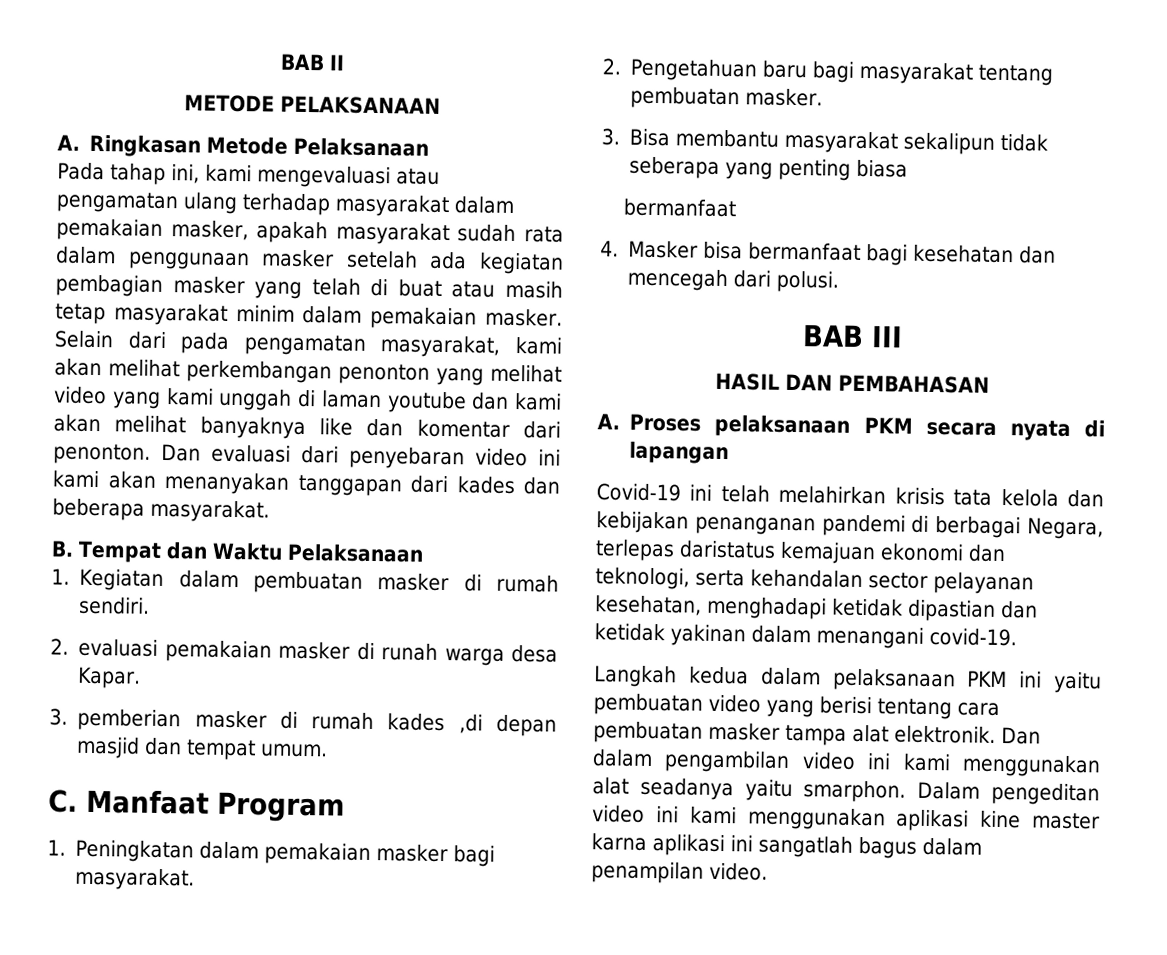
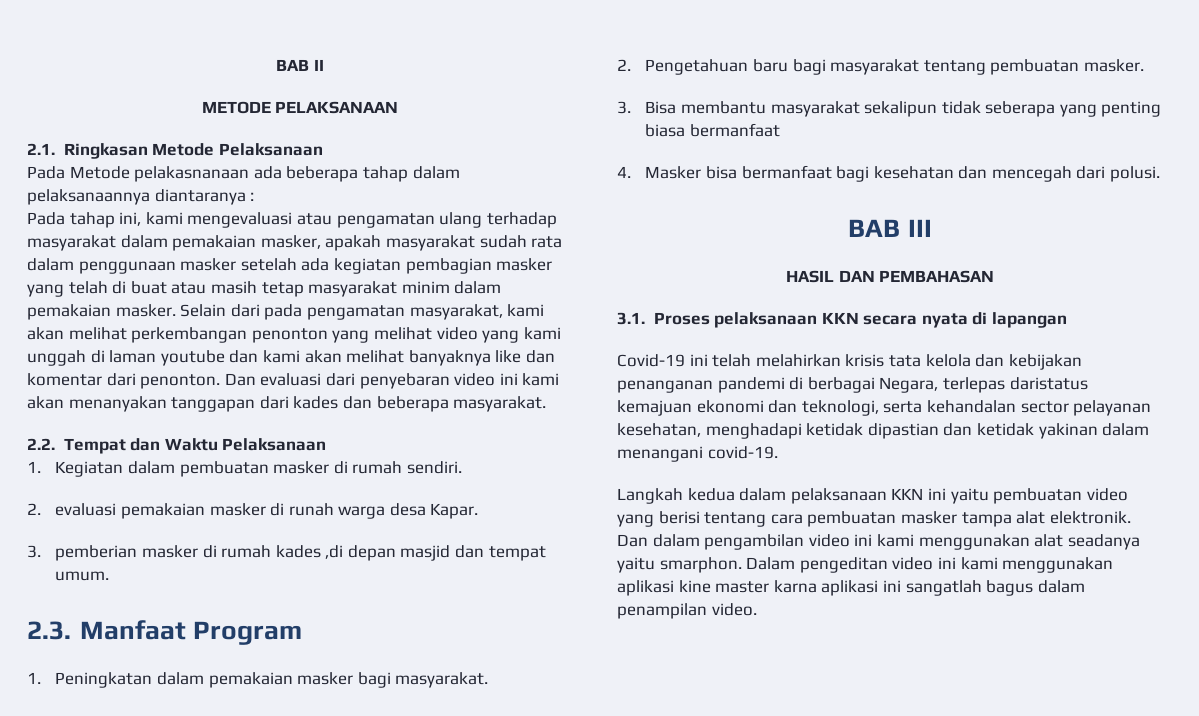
[57,134,80,151] A. -> [27,143,55,155] 2.1.
(430, 147) none -> [27,166,460,182] [27,189,255,205] // Pada Metode pelakasnanaan ada beberapa tahap dalam pelaksanaannya diantaranya :
[51,540,74,557] B. -> [27,438,55,450] 2.2.
[48,789,78,813] C. -> [27,621,71,640] 2.3.
(909, 168) // -> (686, 130) none
[597,413,620,430] A. -> [617,312,645,325] 3.1.
[863,417,913,434] PKM -> [821,312,859,324] KKN
[967,670,1008,688] PKM -> [891,488,924,500] KKN

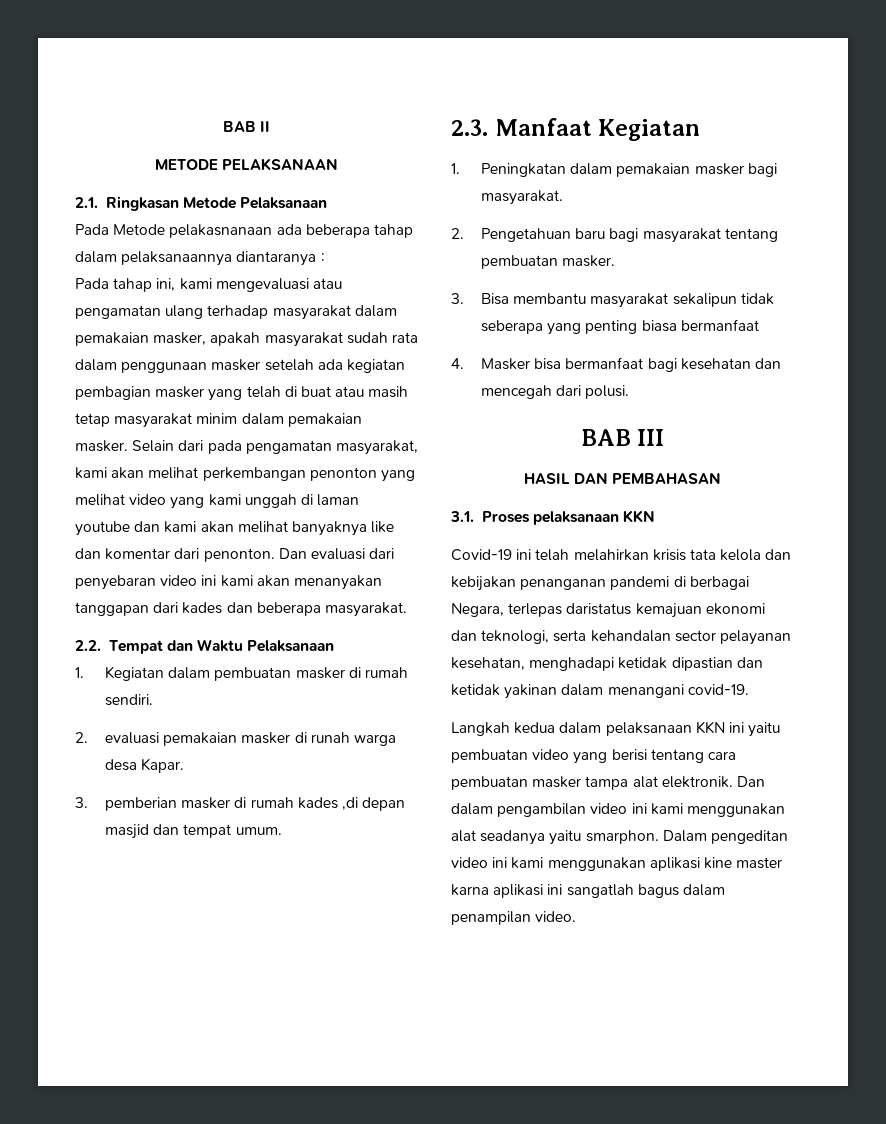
[192,621,302,645] Program -> [598,119,701,141] Kegiatan
[863,312,1068,328] secara nyata di lapangan -> (656, 516) none

